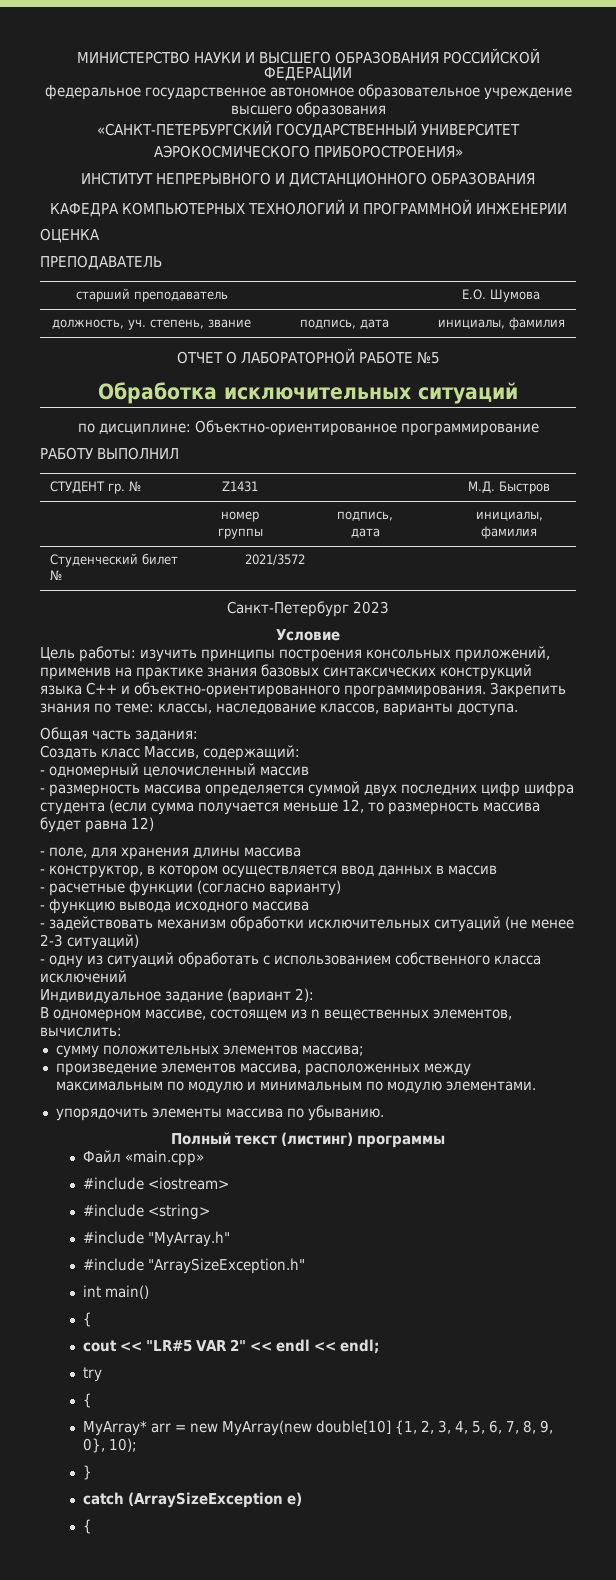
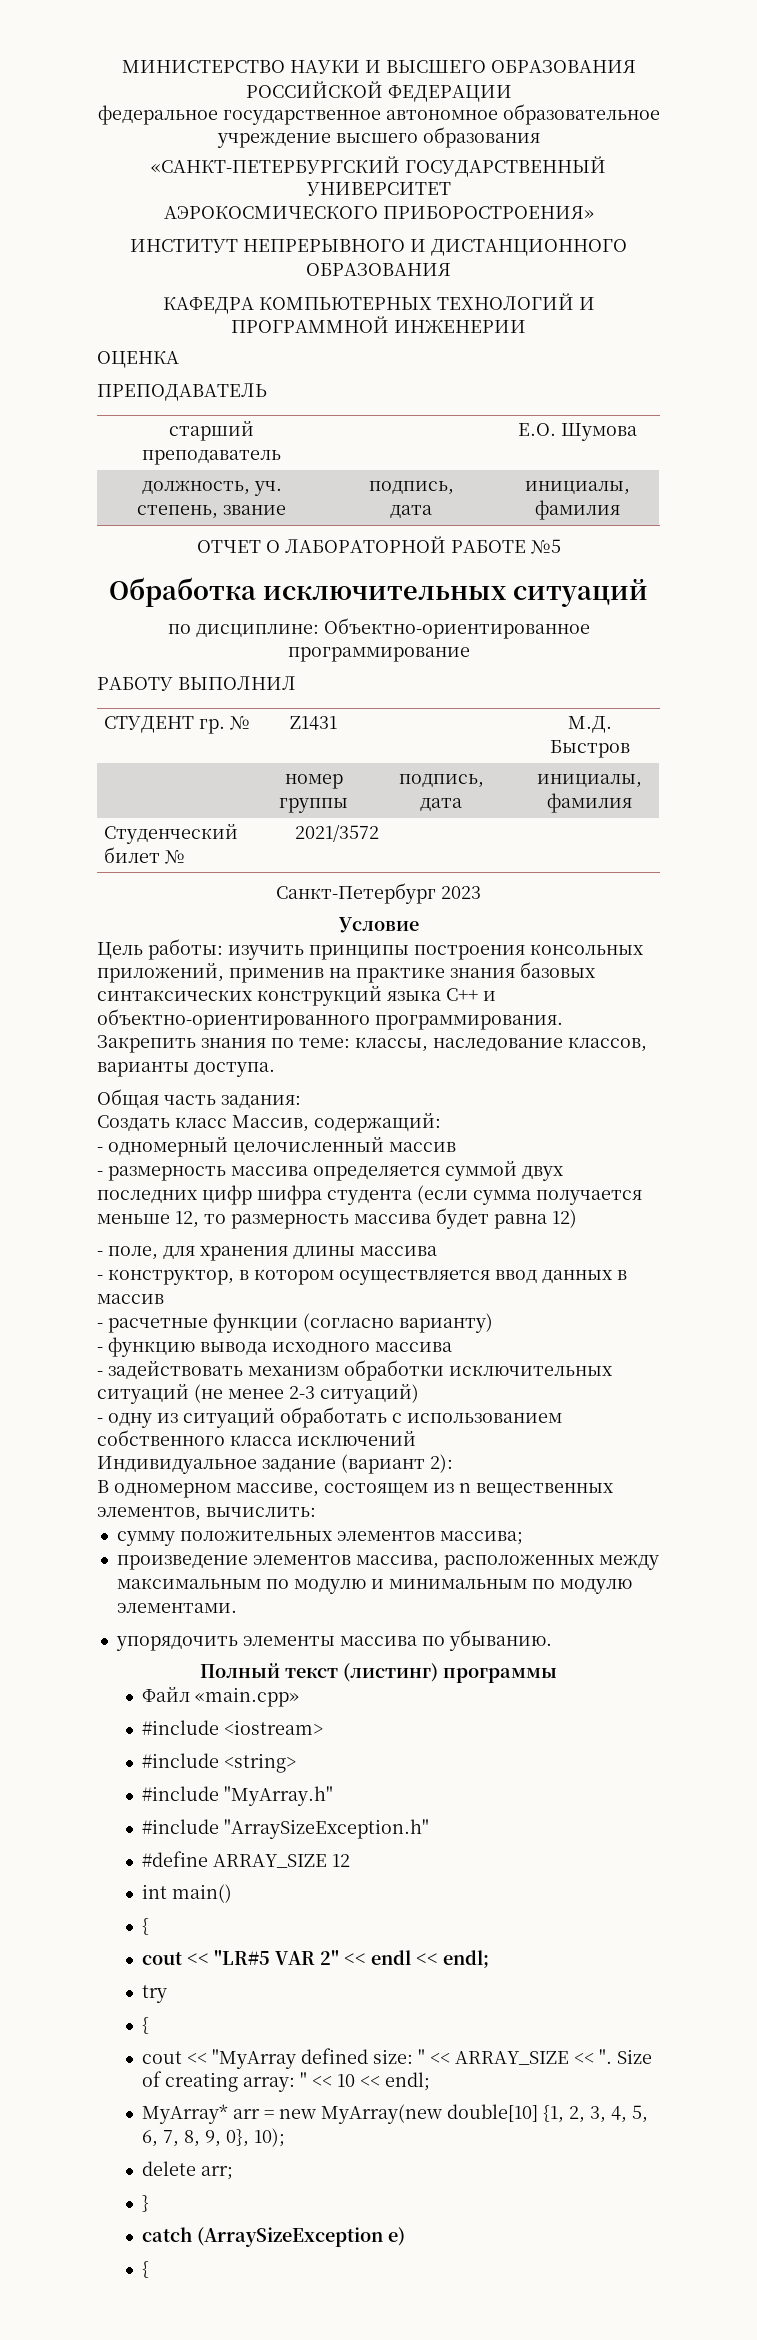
(306, 1266) none -> [141,1851,350,1868] // #define ARRAY_SIZE 12
(93, 1400) none -> [141,2048,652,2069] [141,2071,430,2092] // cout << "MyArray defined size: " << ARRAY_SIZE << ". Size of creating array: " << 10 << endl;
(138, 1445) none -> [141,2161,233,2180] // delete arr;

